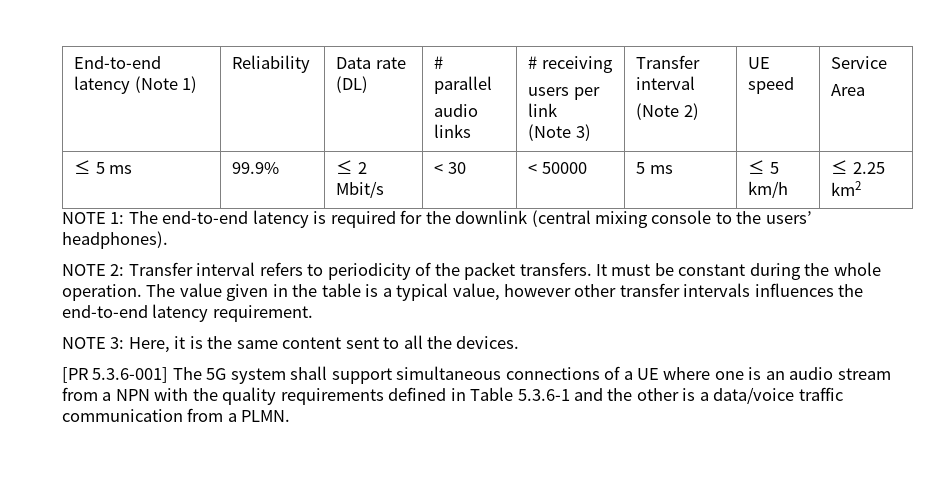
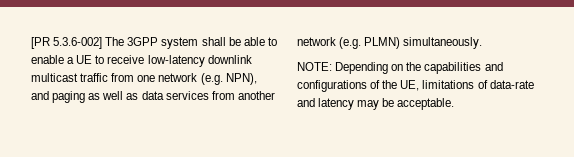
[74,56,162,69] [74,76,198,94] [232,55,311,73] [336,57,406,69] [336,76,369,93] [434,56,444,69] [434,76,493,94] [434,104,479,117] [434,124,472,138] [528,56,613,73] [528,87,600,100] [528,103,558,117] [528,124,591,141] [636,55,701,69] [636,76,696,90] [636,103,699,120] [748,57,771,69] [748,77,795,94] [831,56,888,69] [831,84,866,96] [74,160,133,174] [232,162,280,174] [336,160,367,174] [336,181,385,198] [434,162,466,174] [528,162,587,174] [636,162,673,174] [748,160,779,174] [748,181,789,198] [831,160,885,174] [831,181,862,196] [62,210,812,228] [62,231,168,249] [62,262,881,280] [62,283,864,301] [62,304,313,322] [62,335,520,353] [62,366,891,384] [62,387,843,405] [62,408,291,422] End-to-end latency (Note 1) | Reliability | Data rate (DL) | # parallel // audio links | # receiving // users per link // (Note 3) | Transfer interval // (Note 2) | UE speed | Service // Area // ≤ 5 ms | 99.9% | ≤ 2 Mbit/s | < 30 | < 50000 | 5 ms | ≤ 5 km/h | ≤ 2.25 km2 // NOTE 1: The end-to-end latency is required for the downlink (central mixing console to the users’ headphones). // NOTE 2: Transfer interval refers to periodicity of the packet transfers. It must be constant during the whole operation. The value given in the table is a typical value, however other transfer intervals influences the end-to-end latency requirement. // NOTE 3: Here, it is the same content sent to all the devices. // [PR 5.3.6-001] The 5G system shall support simultaneous connections of a UE where one is an audio stream from a NPN with the quality requirements defined in Table 5.3.6-1 and the other is a data/voice traffic communication from a PLMN. -> [31,37,277,49] [31,55,252,67] [31,73,257,85] [31,91,275,103] [297,37,483,49] [297,62,503,74] [297,80,534,92] [297,98,455,110] [PR 5.3.6-002] The 3GPP system shall be able to enable a UE to receive low-latency downlink multicast traffic from one network (e.g. NPN), and paging as well as data services from another network (e.g. PLMN) simultaneously. // NOTE: Depending on the capabilities and configurations of the UE, limitations of data-rate and latency may be acceptable.

